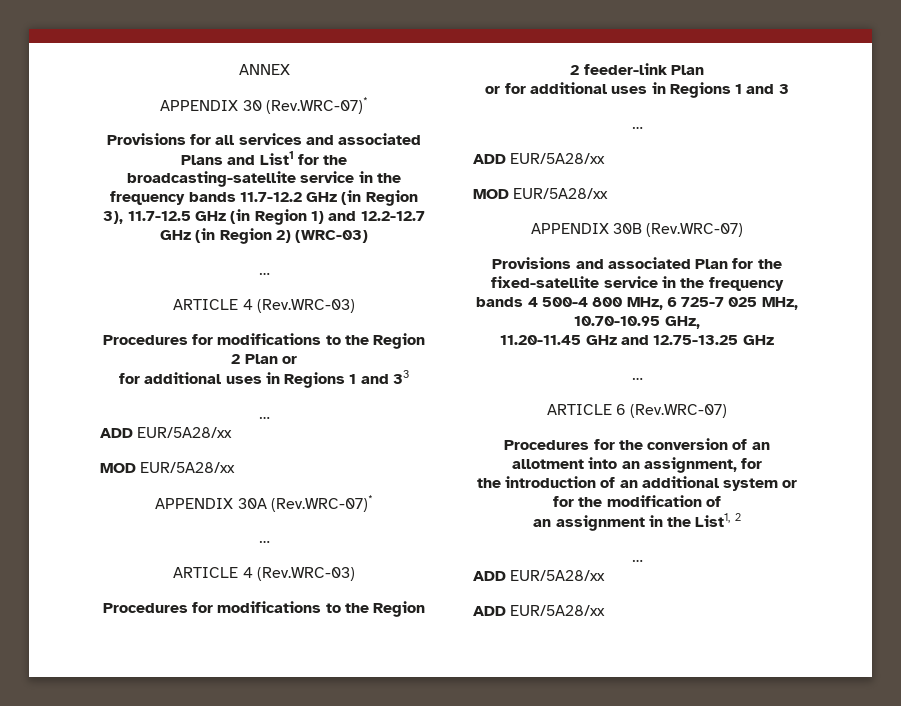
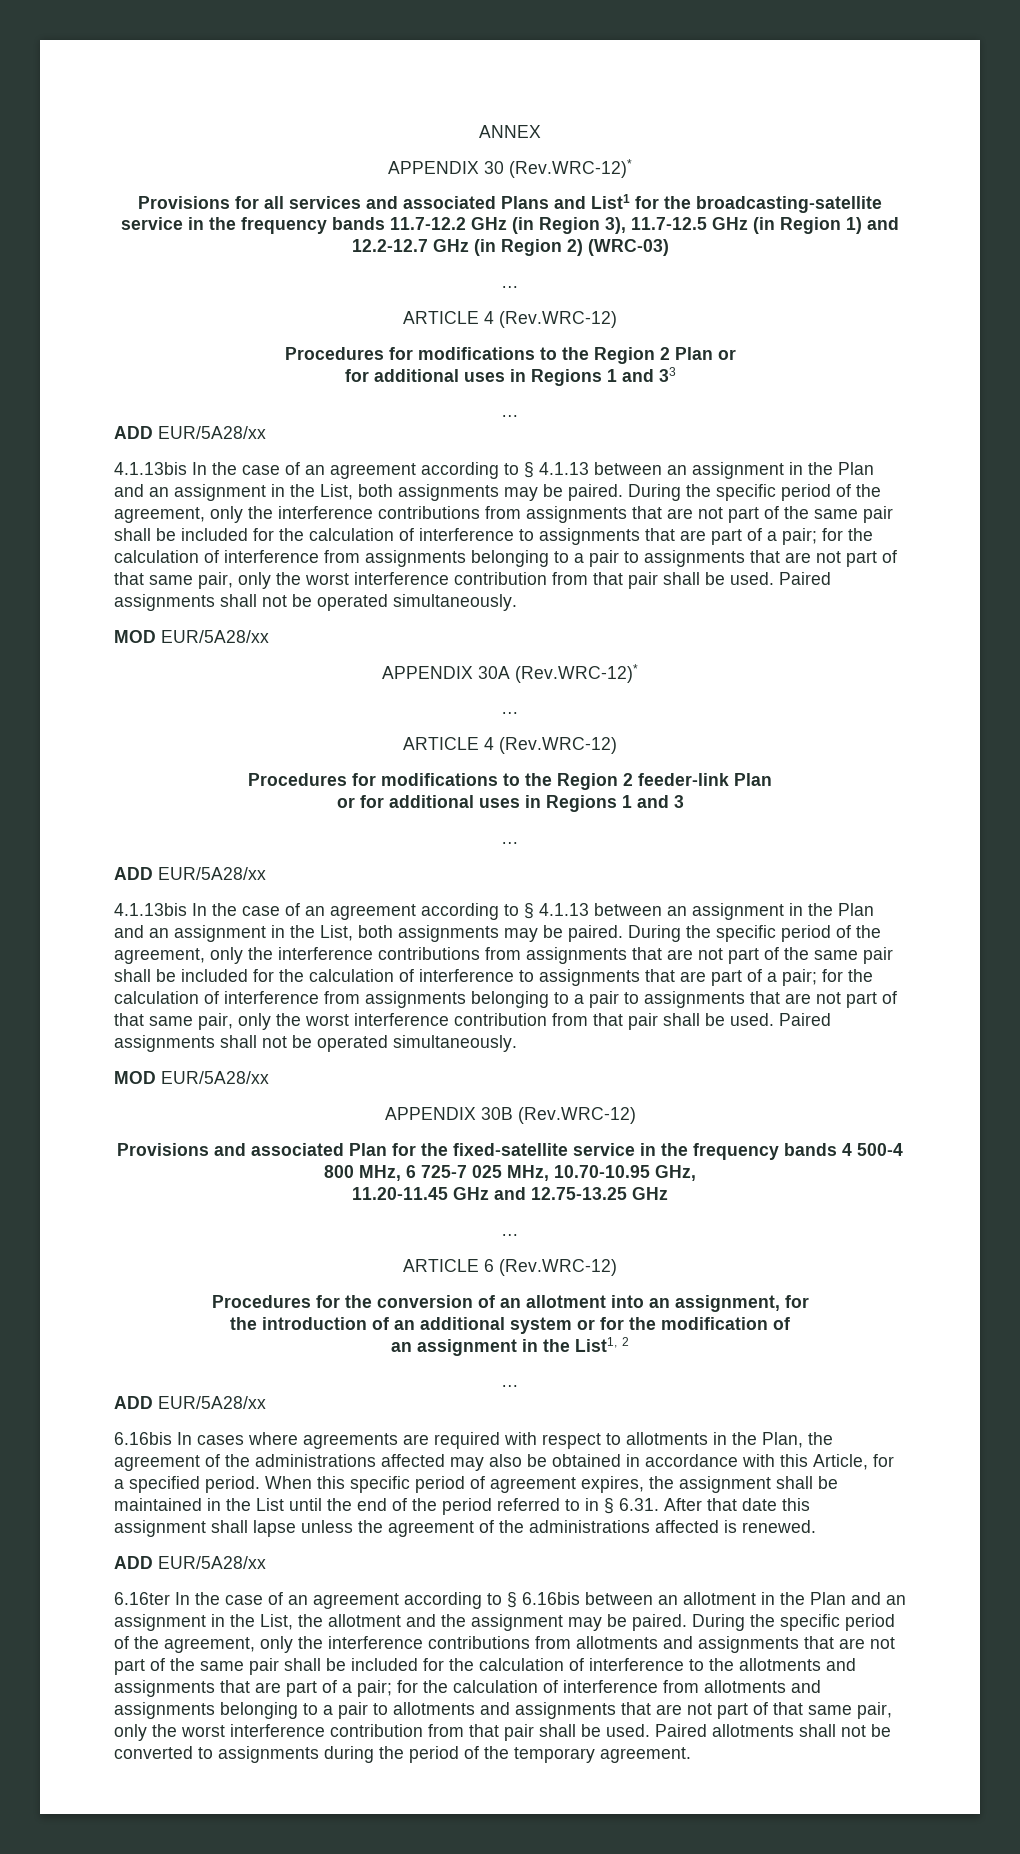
[265,97,368,114] (Rev.WRC-07)* -> [509,159,632,178] (Rev.WRC-12)*
[256,299,355,313] (Rev.WRC-03) -> [499,311,617,328] (Rev.WRC-12)
(233, 432) none -> [114,462,874,479] [114,484,881,501] [114,506,893,523] [114,528,873,545] [114,550,897,567] [114,572,831,589] [114,594,517,611] // 4.1.13bis In the case of an agreement according to § 4.1.13 between an assignment in the Plan and an assignment in the List, both assignments may be paired. During the specific period of the agreement, only the interference contributions from assignments that are not part of the same pair shall be included for the calculation of interference to assignments that are part of a pair; for the calculation of interference from assignments belonging to a pair to assignments that are not part of that same pair, only the worst interference contribution from that pair shall be used. Paired assignments shall not be operated simultaneously.
[270,495,373,512] [258,540,270,543] [173,567,355,581] (Rev.WRC-07)* // … // ARTICLE 4 (Rev.WRC-03) -> [515,664,638,683] [501,712,519,714] [403,737,617,754] (Rev.WRC-12)* // … // ARTICLE 4 (Rev.WRC-12)
(606, 158) none -> [114,903,874,920] [114,925,881,942] [114,947,893,964] [114,969,873,986] [114,991,897,1008] [114,1013,831,1030] [114,1035,517,1052] // 4.1.13bis In the case of an agreement according to § 4.1.13 between an assignment in the Plan and an assignment in the List, both assignments may be paired. During the specific period of the agreement, only the interference contributions from assignments that are not part of the same pair shall be included for the calculation of interference to assignments that are part of a pair; for the calculation of interference from assignments belonging to a pair to assignments that are not part of that same pair, only the worst interference contribution from that pair shall be used. Paired assignments shall not be operated simultaneously.
[646,223,744,237] (Rev.WRC-07) -> [517,1107,636,1124] (Rev.WRC-12)
[630,404,728,418] (Rev.WRC-07) -> [499,1259,617,1276] (Rev.WRC-12)
[473,605,606,616] ADD EUR/5A28/xx -> [114,1432,833,1449] [114,1454,894,1471] [114,1476,838,1493] [114,1498,810,1515] [114,1520,816,1537] [114,1556,266,1569] [114,1592,906,1609] [114,1614,895,1631] [114,1636,895,1653] [114,1658,856,1675] [114,1680,821,1697] [114,1702,892,1719] [114,1724,891,1741] [114,1746,691,1763] 6.16bis In cases where agreements are required with respect to allotments in the Plan, the agreement of the administrations affected may also be obtained in accordance with this Article, for a specified period. When this specific period of agreement expires, the assignment shall be maintained in the List until the end of the period referred to in § 6.31. After that date this assignment shall lapse unless the agreement of the administrations affected is renewed. // ADD EUR/5A28/xx // 6.16ter In the case of an agreement according to § 6.16bis between an allotment in the Plan and an assignment in the List, the allotment and the assignment may be paired. During the specific period of the agreement, only the interference contributions from allotments and assignments that are not part of the same pair shall be included for the calculation of interference to the allotments and assignments that are part of a pair; for the calculation of interference from allotments and assignments belonging to a pair to allotments and assignments that are not part of that same pair, only the worst interference contribution from that pair shall be used. Paired allotments shall not be converted to assignments during the period of the temporary agreement.

